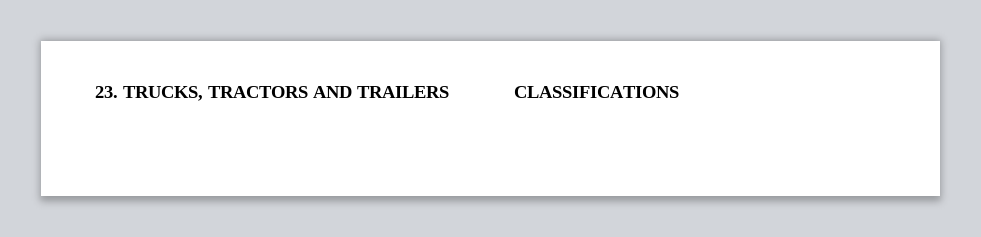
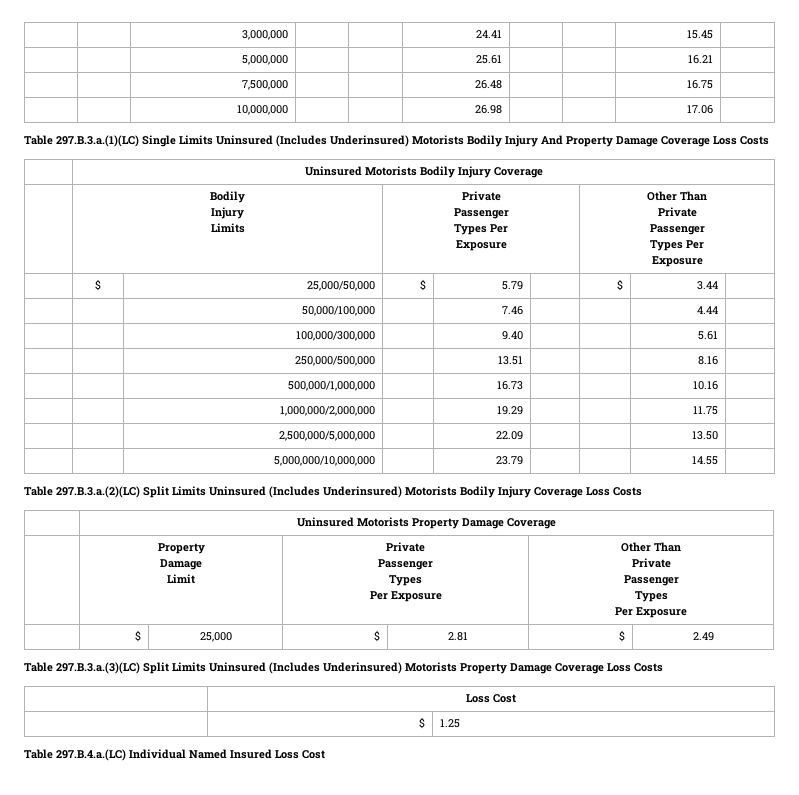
[95,86,679,101] 23. TRUCKS, TRACTORS AND TRAILERS CLASSIFICATIONS -> [241,30,288,40] [475,30,502,38] [686,30,713,39] [241,55,288,65] [475,55,502,64] [687,55,713,64] [241,80,288,90] [474,80,502,89] [686,80,713,89] [236,105,288,115] [474,105,502,114] [686,105,713,114] [24,135,769,147] [304,166,543,178] [210,191,245,203] [211,207,244,219] [210,223,245,233] [461,191,501,201] [453,208,509,219] [454,224,508,235] [455,240,507,251] [647,191,707,201] [657,207,697,217] [649,224,705,235] [650,240,704,251] [651,256,703,267] [95,279,101,291] [306,281,375,291] [419,279,426,291] [501,281,523,290] [616,279,623,291] [696,281,718,290] [301,306,375,316] [501,306,523,315] [696,306,718,314] [295,331,375,341] [501,331,523,340] [697,331,718,340] [294,356,375,366] [497,356,523,365] [697,356,718,365] [287,381,375,391] [496,381,523,390] [692,381,718,390] [279,406,375,416] [496,406,523,415] [692,406,718,415] [278,431,375,441] [495,431,523,440] [691,431,718,440] [273,456,375,466] [495,456,523,465] [691,456,718,465] [24,486,642,498] [297,517,556,529] [157,543,205,554] [160,559,202,570] [167,574,195,584] [386,542,425,552] [378,559,433,570] [389,575,422,586] [369,591,442,602] [621,542,681,552] [631,558,671,568] [623,575,679,586] [634,591,668,602] [615,607,687,618] [134,630,141,642] [199,632,232,642] [373,630,380,642] [448,632,468,641] [618,630,625,642] [692,632,714,641] [24,662,663,674] [466,694,516,703] [418,717,425,729] [440,719,461,728] [24,749,325,761] | | 3,000,000 | | | 24.41 | | | 15.45 | // | | 5,000,000 | | | 25.61 | | | 16.21 | // | | 7,500,000 | | | 26.48 | | | 16.75 | // | | 10,000,000 | | | 26.98 | | | 17.06 | // Table 297.B.3.a.(1)(LC) Single Limits Uninsured (Includes Underinsured) Motorists Bodily Injury And Property Damage Coverage Loss Costs // | Uninsured Motorists Bodily Injury Coverage // | Bodily // Injury // Limits | Private // Passenger // Types Per // Exposure | Other Than // Private // Passenger // Types Per // Exposure // | $ | 25,000/50,000 | $ | 5.79 | | $ | 3.44 | // | | 50,000/100,000 | | 7.46 | | | 4.44 | // | | 100,000/300,000 | | 9.40 | | | 5.61 | // | | 250,000/500,000 | | 13.51 | | | 8.16 | // | | 500,000/1,000,000 | | 16.73 | | | 10.16 | // | | 1,000,000/2,000,000 | | 19.29 | | | 11.75 | // | | 2,500,000/5,000,000 | | 22.09 | | | 13.50 | // | | 5,000,000/10,000,000 | | 23.79 | | | 14.55 | // Table 297.B.3.a.(2)(LC) Split Limits Uninsured (Includes Underinsured) Motorists Bodily Injury Coverage Loss Costs // | Uninsured Motorists Property Damage Coverage // | Property // Damage // Limit | Private // Passenger // Types // Per Exposure | Other Than // Private // Passenger // Types // Per Exposure // | $ | 25,000 | $ | 2.81 | $ | 2.49 // Table 297.B.3.a.(3)(LC) Split Limits Uninsured (Includes Underinsured) Motorists Property Damage Coverage Loss Costs // | Loss Cost // | $ | 1.25 // Table 297.B.4.a.(LC) Individual Named Insured Loss Cost

